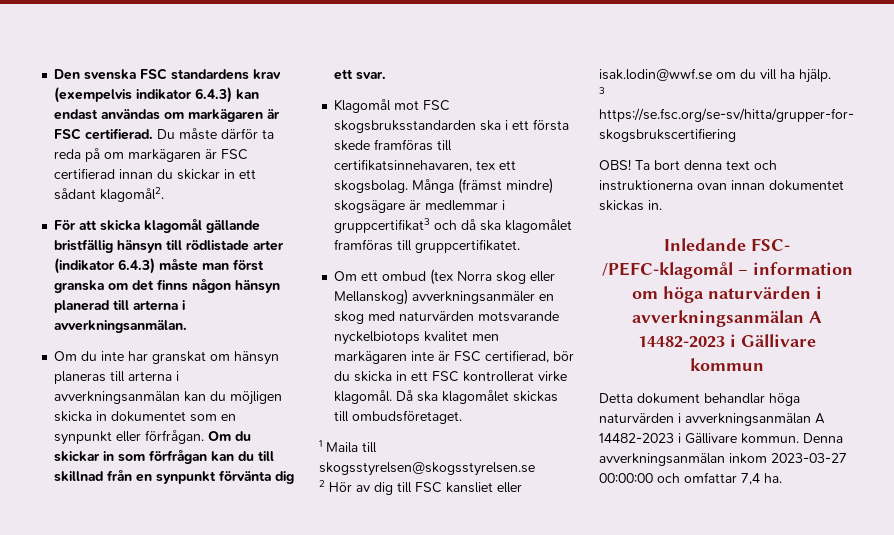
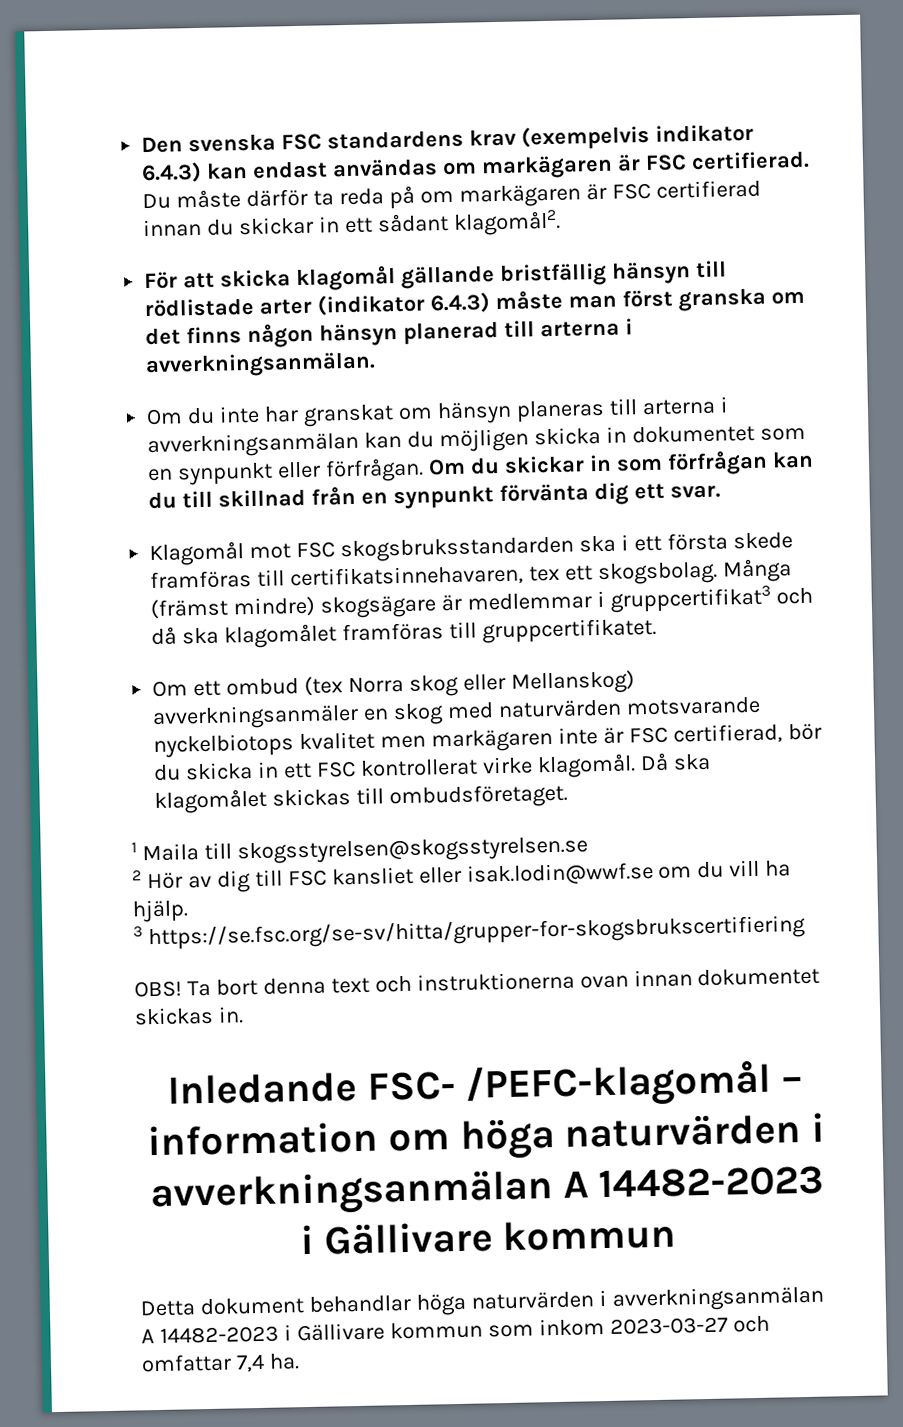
[741,433,843,444] [599,453,725,466] kommun. Denna avverkningsanmälan -> [389,1321,534,1340] kommun som
[599,473,653,483] 00:00:00 -> (728, 1325) none

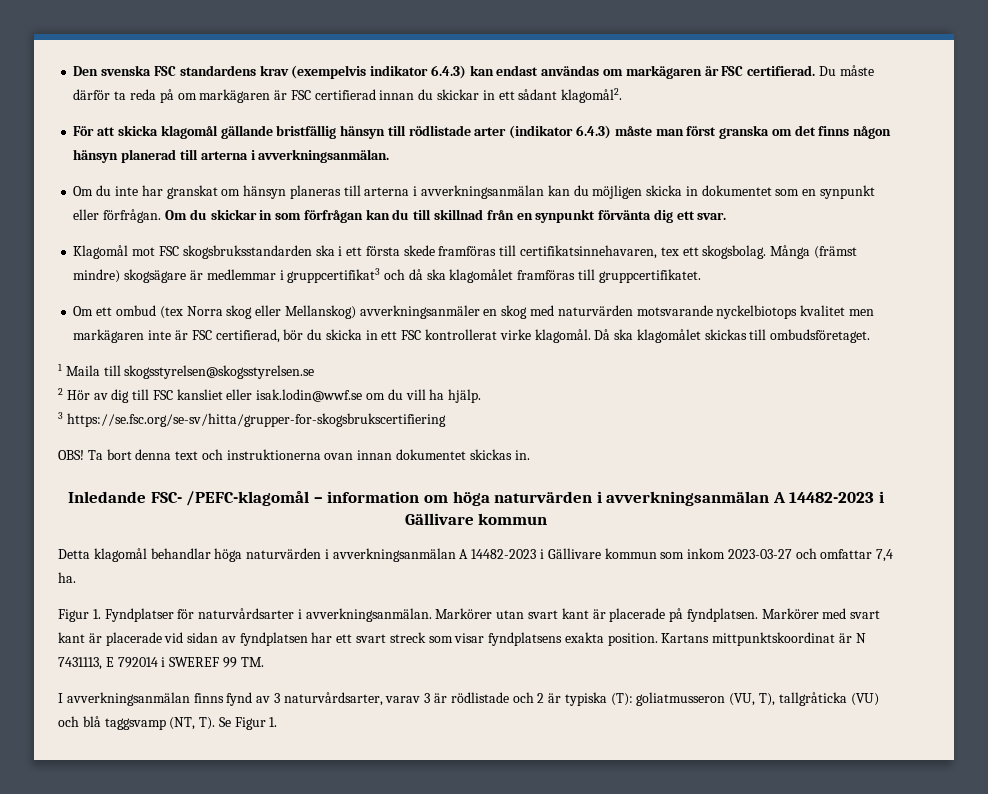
[199,1297,305,1316] dokument -> [93,548,147,562] klagomål
(300, 1361) none -> [58,608,881,622] [58,632,866,646] [58,657,264,670] [58,692,879,706] [58,716,278,730] // Figur 1. Fyndplatser för naturvårdsarter i avverkningsanmälan. Markörer utan svart kant är placerade på fyndplatsen. Markörer med svart kant är placerade vid sidan av fyndplatsen har ett svart streck som visar fyndplatsens exakta position. Kartans mittpunktskoordinat är N 7431113, E 792014 i SWEREF 99 TM. // I avverkningsanmälan finns fynd av 3 naturvårdsarter, varav 3 är rödlistade och 2 är typiska (T): goliatmusseron (VU, T), tallgråticka (VU) och blå taggsvamp (NT, T). Se Figur 1.

